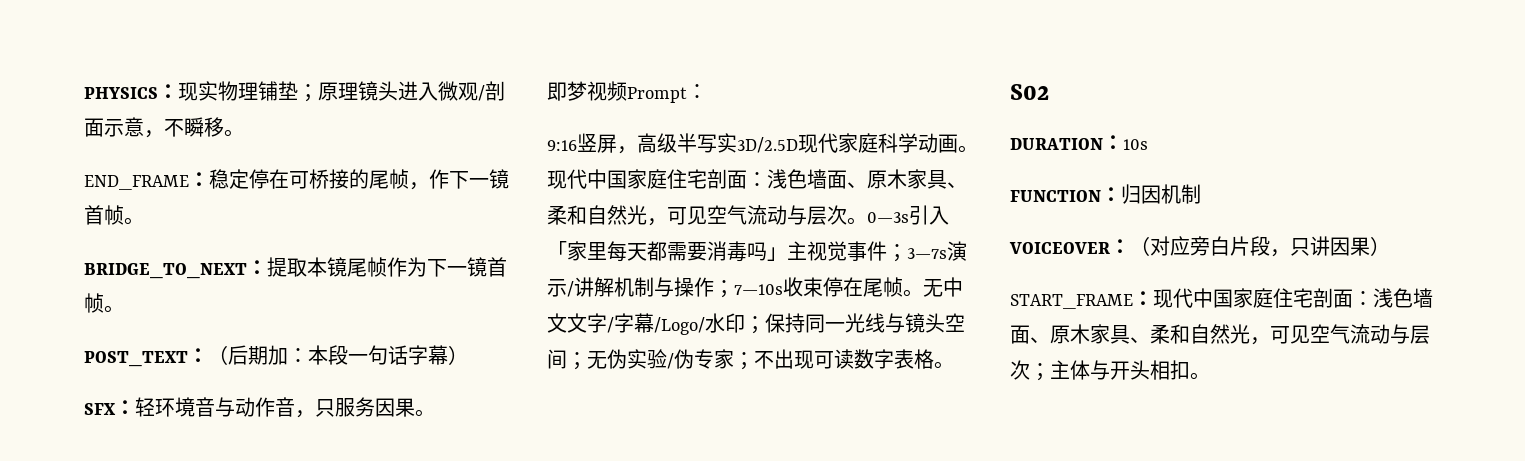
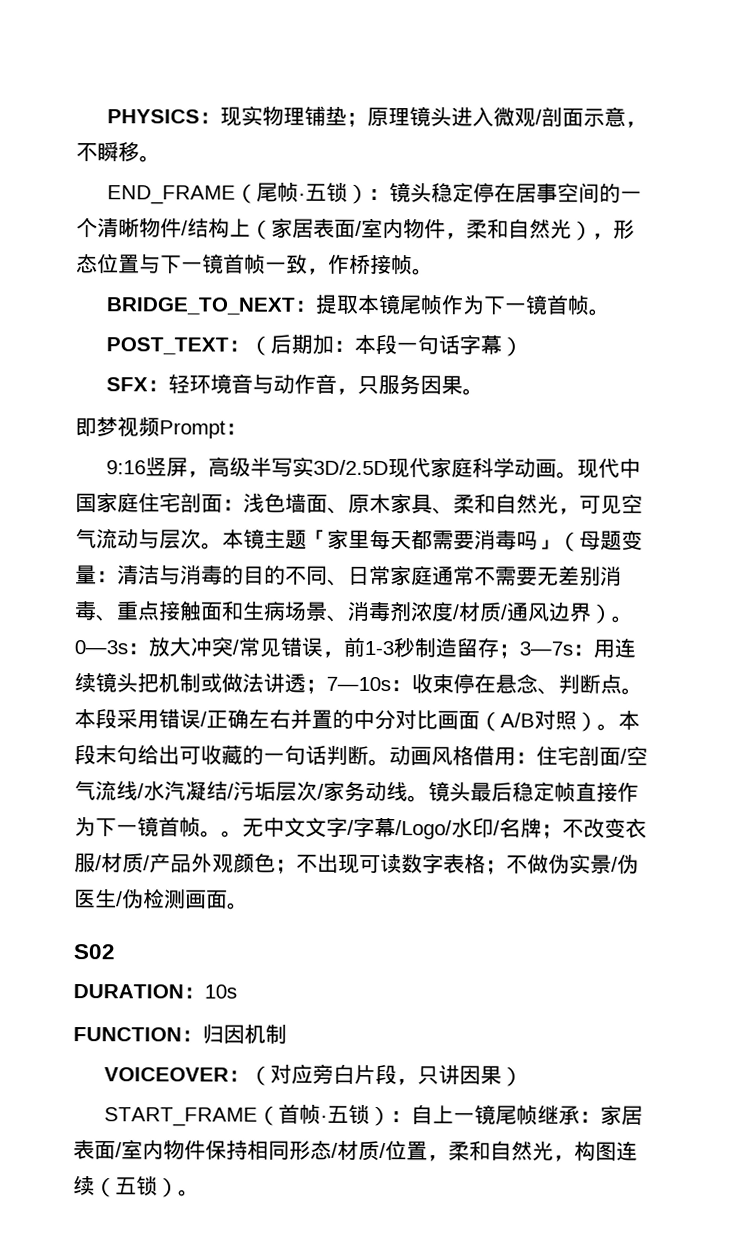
[189,169,509,190] [84,205,104,225] ：稳定停在可桥接的尾帧，作下一镜首 -> [235,182,643,204] [76,217,635,241] [76,253,392,275] （尾帧·五锁）：镜头稳定停在居事空间的一个清晰物件/结构上（家居表面/室内物件，柔和自然光），形态位置与下一镜首帧一致，作桥接
[867,205,949,225] 0—3s引入 -> [222,528,307,550] 本镜主题
[787,241,967,262] [547,277,903,298] 主视觉事件；3—7s演示/讲解机制与操作；7—10s收束停在尾帧 -> [558,530,643,552] [75,564,622,586] [74,600,634,624] [74,636,636,659] [74,672,643,695] [74,708,640,732] [74,744,648,767] [74,780,639,803] [74,816,222,838] （母题变量：清洁与消毒的目的不同、日常家庭通常不需要无差别消毒、重点接触面和生病场景、消毒剂浓度/材质/通风边界）。0—3s：放大冲突/常见错误，前1-3秒制造留存；3—7s：用连续镜头把机制或做法讲透；7—10s：收束停在悬念、判断点。本段采用错误/正确左右并置的中分对比画面（A/B对照）。本段末句给出可收藏的一句话判断。动画风格借用：住宅剖面/空气流线/水汽凝结/污垢层次/家务动线。镜头最后稳定帧直接作为下一镜首帧。
[745,313,965,334] [547,349,734,370] ；保持同一光线与镜头空间；无伪实验/伪专家 -> [493,818,647,839] [74,852,276,874] /名牌；不改变衣服/材质/产品外观颜色
(934, 359) none -> [485,853,639,875] [74,889,228,909] ；不做伪实景/伪医生/伪检测画面
[1133,288,1433,308] [1010,324,1430,345] [1010,360,1190,381] ：现代中国家庭住宅剖面：浅色墙面、原木家具、柔和自然光，可见空气流动与层次；主体与开头相扣 -> [257,1103,644,1127] [73,1139,638,1162] [73,1176,179,1198] （首帧·五锁）：自上一镜尾帧继承：家居表面/室内物件保持相同形态/材质/位置，柔和自然光，构图连续（五锁）

